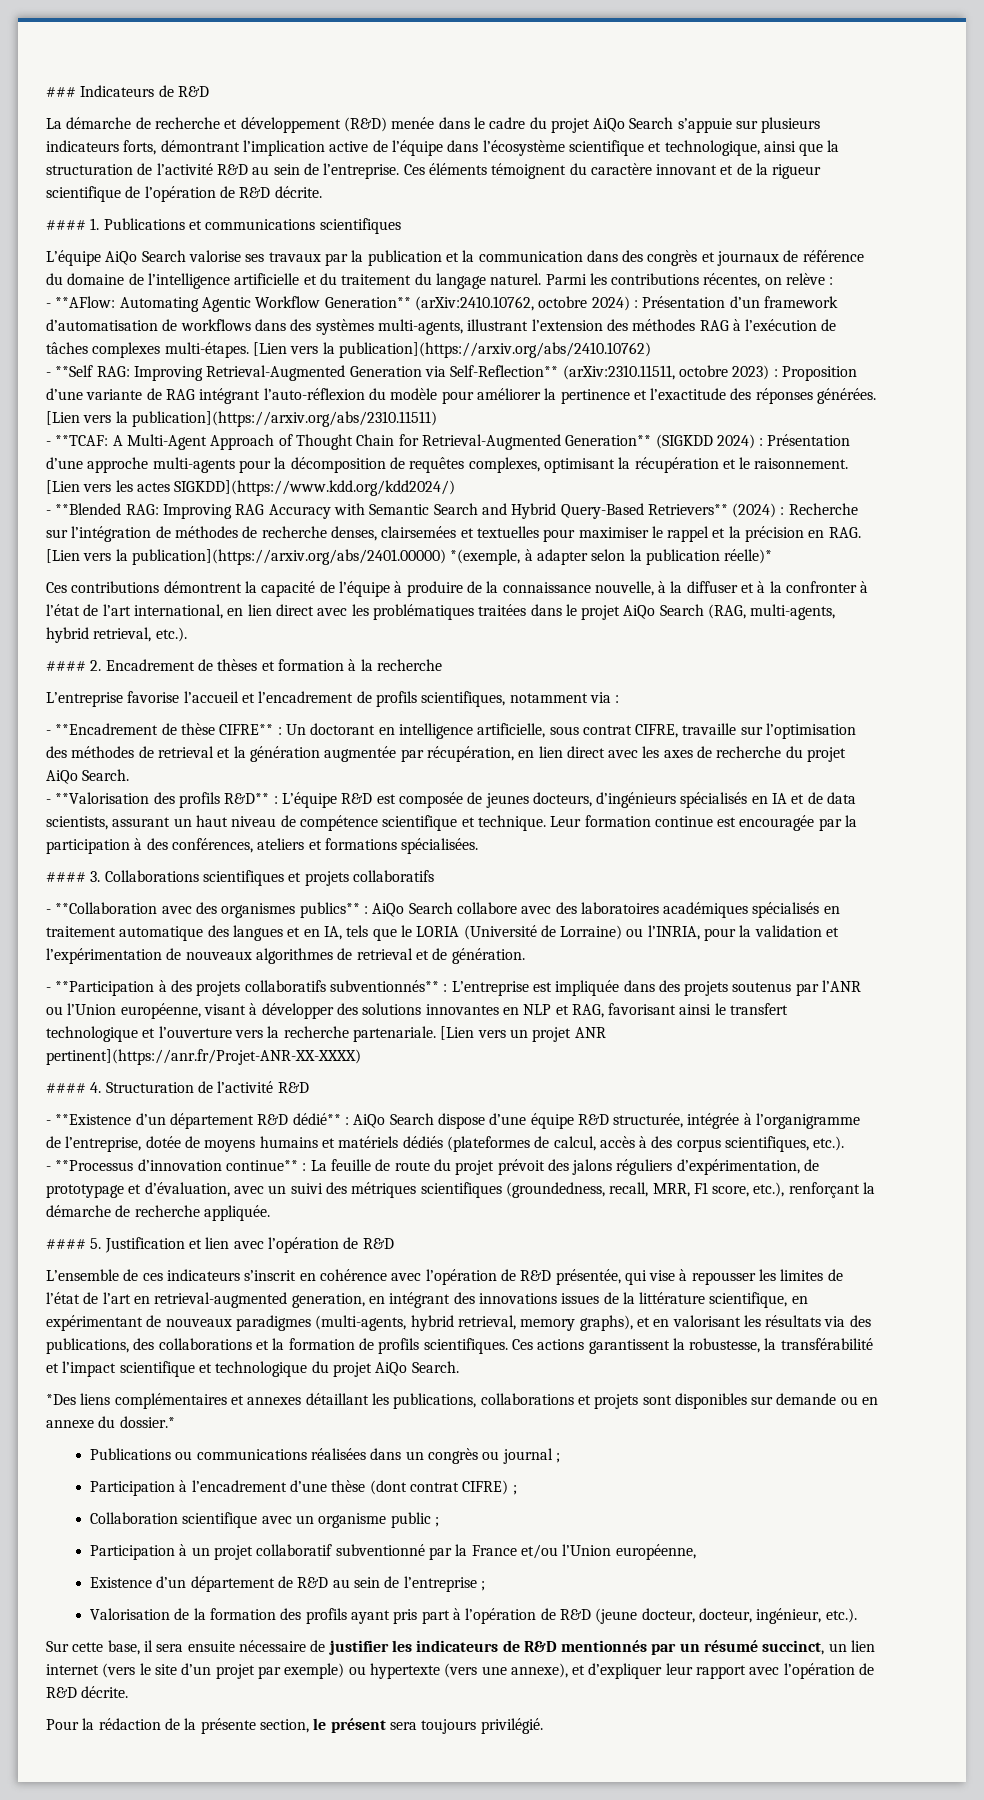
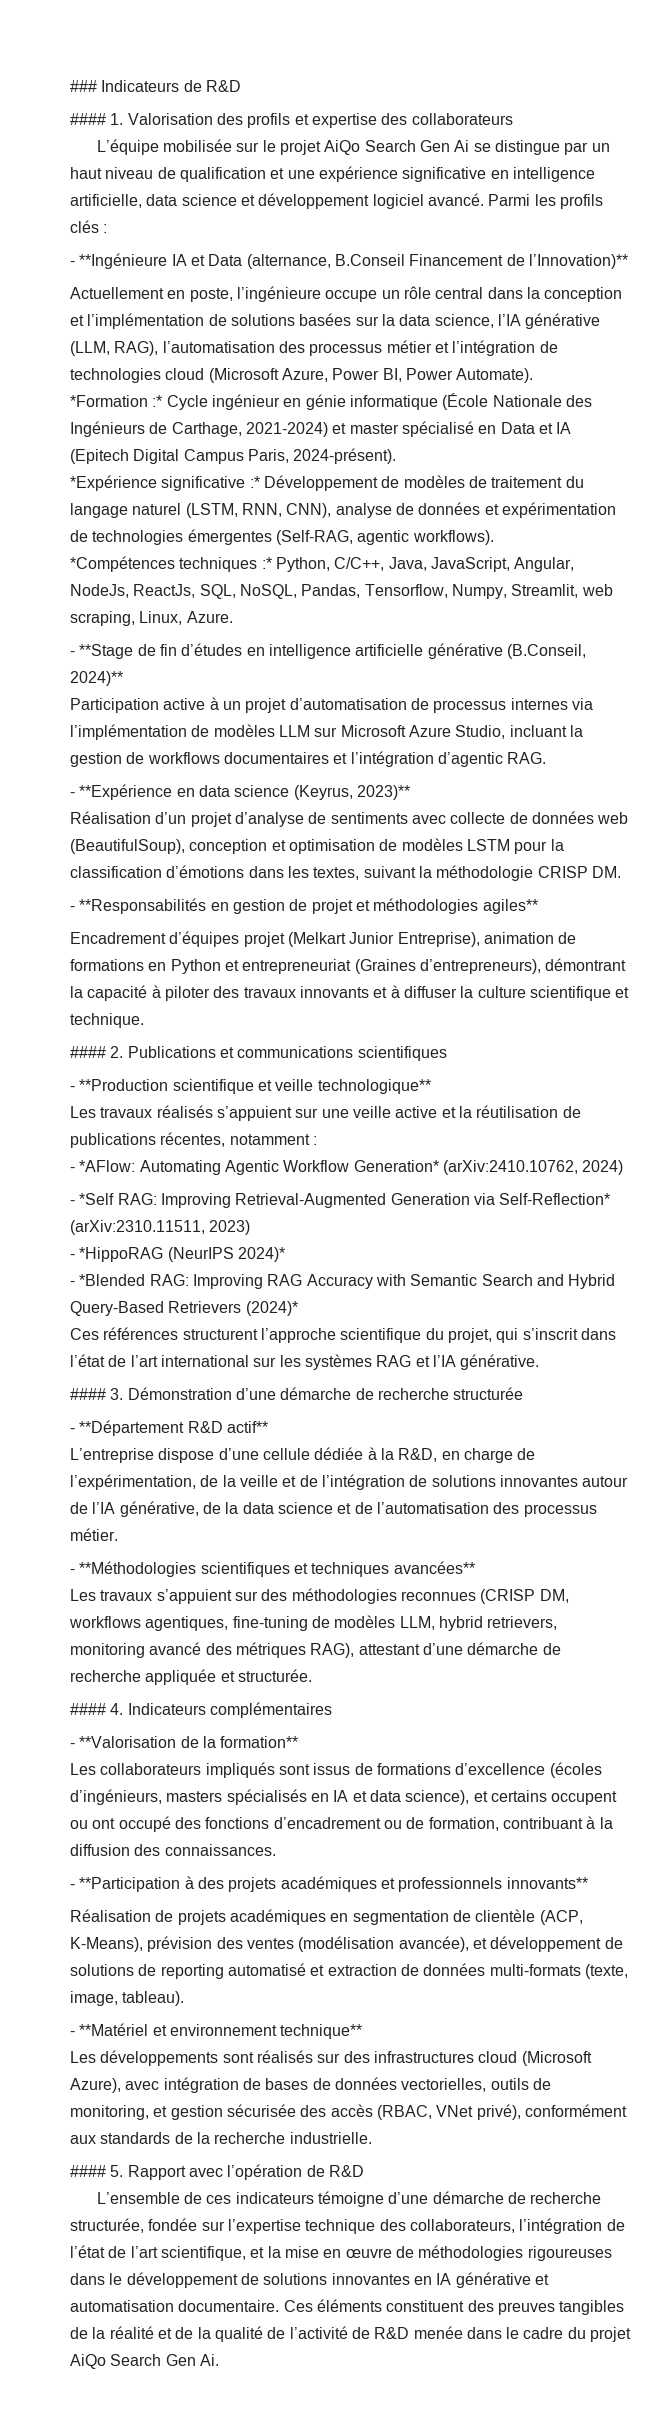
[46,117,821,133] [46,140,840,156] [46,163,822,179] [46,186,322,202] [46,218,100,230] La démarche de recherche et développement (R&D) menée dans le cadre du projet AiQo Search s’appuie sur plusieurs indicateurs forts, démontrant l’implication active de l’équipe dans l’écosystème scientifique et technologique, ainsi que la structuration de l’activité R&D au sein de l’entreprise. Ces éléments témoignent du caractère innovant et de la rigueur scientifique de l’opération de R&D décrite. // #### 1. -> [70,113,513,128] [96,139,610,155] [70,166,595,182] [70,193,603,209] [70,220,108,233] [70,253,628,269] [70,286,623,302] [70,313,601,329] [70,340,558,356] [70,368,534,383] [70,393,592,410] [70,421,572,437] [70,448,397,464] [70,475,584,491] [70,502,616,518] [70,529,494,545] [70,556,575,572] [70,584,613,599] [70,611,233,626] [70,643,586,659] [70,671,123,686] [70,697,593,713] [70,724,583,740] [70,751,547,767] [70,784,410,800] [70,811,629,827] [70,838,564,854] [70,865,621,881] [70,898,538,914] [70,931,577,947] [70,958,627,974] [70,985,630,1001] [70,1013,144,1028] [70,1046,124,1058] #### 1. Valorisation des profils et expertise des collaborateurs // L’équipe mobilisée sur le projet AiQo Search Gen Ai se distingue par un haut niveau de qualification et une expérience significative en intelligence artificielle, data science et développement logiciel avancé. Parmi les profils clés : // - **Ingénieure IA et Data (alternance, B.Conseil Financement de l’Innovation)** // Actuellement en poste, l’ingénieure occupe un rôle central dans la conception et l’implémentation de solutions basées sur la data science, l’IA générative (LLM, RAG), l’automatisation des processus métier et l’intégration de technologies cloud (Microsoft Azure, Power BI, Power Automate). // *Formation :* Cycle ingénieur en génie informatique (École Nationale des Ingénieurs de Carthage, 2021-2024) et master spécialisé en Data et IA (Epitech Digital Campus Paris, 2024-présent). // *Expérience significative :* Développement de modèles de traitement du langage naturel (LSTM, RNN, CNN), analyse de données et expérimentation de technologies émergentes (Self-RAG, agentic workflows). // *Compétences techniques :* Python, C/C++, Java, JavaScript, Angular, NodeJs, ReactJs, SQL, NoSQL, Pandas, Tensorflow, Numpy, Streamlit, web scraping, Linux, Azure. // - **Stage de fin d’études en intelligence artificielle générative (B.Conseil, 2024)** // Participation active à un projet d’automatisation de processus internes via l’implémentation de modèles LLM sur Microsoft Azure Studio, incluant la gestion de workflows documentaires et l’intégration d’agentic RAG. // - **Expérience en data science (Keyrus, 2023)** // Réalisation d’un projet d’analyse de sentiments avec collecte de données web (BeautifulSoup), conception et optimisation de modèles LSTM pour la classification d’émotions dans les textes, suivant la méthodologie CRISP DM. // - **Responsabilités en gestion de projet et méthodologies agiles** // Encadrement d’équipes projet (Melkart Junior Entreprise), animation de formations en Python et entrepreneuriat (Graines d’entrepreneurs), démontrant la capacité à piloter des travaux innovants et à diffuser la culture scientifique et technique. // #### 2.
[46,250,864,266] [46,273,834,289] [46,296,116,308] L’équipe AiQo Search valorise ses travaux par la publication et la communication dans des congrès et journaux de référence du domaine de l’intelligence artificielle et du traitement du langage naturel. Parmi les contributions récentes, on relève : // - **AFlow: -> [70,1079,431,1094] [70,1105,581,1121] [70,1132,317,1148] [70,1160,136,1172] - **Production scientifique et veille technologique** // Les travaux réalisés s’appuient sur une veille active et la réutilisation de publications récentes, notamment : // - *AFlow:
[324,296,838,311] [46,319,837,335] [46,342,651,358] [46,365,94,377] Generation** (arXiv:2410.10762, octobre 2024) : Présentation d’un framework d’automatisation de workflows dans des systèmes multi-agents, illustrant l’extension des méthodes RAG à l’exécution de tâches complexes multi-étapes. [Lien vers la publication](https://arxiv.org/abs/2410.10762) // - **Self -> [353,1160,624,1175] [70,1193,115,1205] Generation* (arXiv:2410.10762, 2024) // - *Self
[450,365,857,381] [46,388,877,404] [46,411,437,427] [46,434,851,450] [46,457,849,473] [46,480,456,496] [46,503,122,515] Self-Reflection** (arXiv:2310.11511, octobre 2023) : Proposition d’une variante de RAG intégrant l’auto-réflexion du modèle pour améliorer la pertinence et l’exactitude des réponses générées. [Lien vers la publication](https://arxiv.org/abs/2310.11511) // - **TCAF: A Multi-Agent Approach of Thought Chain for Retrieval-Augmented Generation** (SIGKDD 2024) : Présentation d’une approche multi-agents pour la décomposition de requêtes complexes, optimisant la récupération et le raisonnement. [Lien vers les actes SIGKDD](https://www.kdd.org/kdd2024/) // - **Blended -> [499,1193,611,1205] [70,1220,251,1235] [70,1247,285,1262] [70,1274,146,1286] Self-Reflection* (arXiv:2310.11511, 2023) // - *HippoRAG (NeurIPS 2024)* // - *Blended
[647,503,858,518] [46,526,861,542] [46,549,773,565] [46,581,869,597] [46,604,836,620] [46,627,187,643] [46,659,442,671] [46,691,620,707] [46,723,857,739] [46,746,847,762] [46,769,130,784] [46,792,857,808] [46,815,858,831] [46,838,479,854] [46,870,434,886] [46,902,840,918] [46,925,840,941] [46,948,525,964] Retrievers** (2024) : Recherche sur l’intégration de méthodes de recherche denses, clairsemées et textuelles pour maximiser le rappel et la précision en RAG. [Lien vers la publication](https://arxiv.org/abs/2401.00000) *(exemple, à adapter selon la publication réelle)* // Ces contributions démontrent la capacité de l’équipe à produire de la connaissance nouvelle, à la diffuser et à la confronter à l’état de l’art international, en lien direct avec les problématiques traitées dans le projet AiQo Search (RAG, multi-agents, hybrid retrieval, etc.). // #### 2. Encadrement de thèses et formation à la recherche // L’entreprise favorise l’accueil et l’encadrement de profils scientifiques, notamment via : // - **Encadrement de thèse CIFRE** : Un doctorant en intelligence artificielle, sous contrat CIFRE, travaille sur l’optimisation des méthodes de retrieval et la génération augmentée par récupération, en lien direct avec les axes de recherche du projet AiQo Search. // - **Valorisation des profils R&D** : L’équipe R&D est composée de jeunes docteurs, d’ingénieurs spécialisés en IA et de data scientists, assurant un haut niveau de compétence scientifique et technique. Leur formation continue est encouragée par la participation à des conférences, ateliers et formations spécialisées. // #### 3. Collaborations scientifiques et projets collaboratifs // - **Collaboration avec des organismes publics** : AiQo Search collabore avec des laboratoires académiques spécialisés en traitement automatique des langues et en IA, tels que le LORIA (Université de Lorraine) ou l’INRIA, pour la validation et l’expérimentation de nouveaux algorithmes de retrieval et de génération. -> [168,1301,298,1316] [70,1327,616,1343] [70,1354,540,1370] [70,1387,524,1400] [70,1420,268,1436] [70,1447,536,1463] [70,1474,629,1490] [70,1501,597,1517] [70,1528,118,1541] [70,1561,475,1577] [70,1588,569,1604] [69,1615,558,1631] [70,1642,561,1658] [70,1669,312,1685] [70,1702,332,1718] [70,1736,299,1748] [70,1762,602,1778] [70,1789,618,1805] [70,1816,613,1832] [70,1844,276,1856] Retrievers (2024)* // Ces références structurent l’approche scientifique du projet, qui s’inscrit dans l’état de l’art international sur les systèmes RAG et l’IA générative. // #### 3. Démonstration d’une démarche de recherche structurée // - **Département R&D actif** // L’entreprise dispose d’une cellule dédiée à la R&D, en charge de l’expérimentation, de la veille et de l’intégration de solutions innovantes autour de l’IA générative, de la data science et de l’automatisation des processus métier. // - **Méthodologies scientifiques et techniques avancées** // Les travaux s’appuient sur des méthodologies reconnues (CRISP DM, workflows agentiques, fine-tuning de modèles LLM, hybrid retrievers, monitoring avancé des métriques RAG), attestant d’une démarche de recherche appliquée et structurée. // #### 4. Indicateurs complémentaires // - **Valorisation de la formation** // Les collaborateurs impliqués sont issus de formations d’excellence (écoles d’ingénieurs, masters spécialisés en IA et data science), et certains occupent ou ont occupé des fonctions d’encadrement ou de formation, contribuant à la diffusion des connaissances.
[244,980,862,996] [46,1003,789,1019] [46,1026,606,1042] [46,1049,361,1065] [46,1081,309,1093] [46,1113,861,1129] [46,1136,845,1152] [46,1159,820,1175] [46,1182,876,1198] [46,1205,270,1221] collaboratifs subventionnés** : L’entreprise est impliquée dans des projets soutenus par l’ANR ou l’Union européenne, visant à développer des solutions innovantes en NLP et RAG, favorisant ainsi le transfert technologique et l’ouverture vers la recherche partenariale. [Lien vers un projet ANR pertinent](https://anr.fr/Projet-ANR-XX-XXXX) // #### 4. Structuration de l’activité R&D // - **Existence d’un département R&D dédié** : AiQo Search dispose d’une équipe R&D structurée, intégrée à l’organigramme de l’entreprise, dotée de moyens humains et matériels dédiés (plateformes de calcul, accès à des corpus scientifiques, etc.). // - **Processus d’innovation continue** : La feuille de route du projet prévoit des jalons réguliers d’expérimentation, de prototypage et d’évaluation, avec un suivi des métriques scientifiques (groundedness, recall, MRR, F1 score, etc.), renforçant la démarche de recherche appliquée. -> [280,1876,588,1892] [70,1909,583,1925] [70,1936,623,1952] [70,1963,628,1979] [70,1991,185,2006] [70,2023,363,2039] [70,2050,592,2066] [70,2077,551,2093] [70,2104,627,2120] [70,2132,372,2144] académiques et professionnels innovants** // Réalisation de projets académiques en segmentation de clientèle (ACP, K-Means), prévision des ventes (modélisation avancée), et développement de solutions de reporting automatisé et extraction de données multi-formats (texte, image, tableau). // - **Matériel et environnement technique** // Les développements sont réalisés sur des infrastructures cloud (Microsoft Azure), avec intégration de bases de données vectorielles, outils de monitoring, et gestion sécurisée des accès (RBAC, VNet privé), conformément aux standards de la recherche industrielle.
[104,1237,230,1253] Justification et lien -> [127,2165,186,2180] Rapport
[244,1269,843,1285] [46,1292,808,1308] [46,1315,871,1331] [46,1338,873,1354] [46,1361,459,1377] [46,1393,879,1409] [46,1416,175,1428] [90,1448,560,1464] [90,1480,517,1496] [90,1512,439,1528] [90,1544,696,1560] [90,1576,485,1592] [90,1608,857,1624] [46,1640,876,1655] [46,1663,875,1679] [46,1686,129,1698] [46,1718,543,1734] s’inscrit en cohérence avec l’opération de R&D présentée, qui vise à repousser les limites de l’état de l’art en retrieval-augmented generation, en intégrant des innovations issues de la littérature scientifique, en expérimentant de nouveaux paradigmes (multi-agents, hybrid retrieval, memory graphs), et en valorisant les résultats via des publications, des collaborations et la formation de profils scientifiques. Ces actions garantissent la robustesse, la transférabilité et l’impact scientifique et technologique du projet AiQo Search. // *Des liens complémentaires et annexes détaillant les publications, collaborations et projets sont disponibles sur demande ou en annexe du dossier.* // Publications ou communications réalisées dans un congrès ou journal ; // Participation à l’encadrement d’une thèse (dont contrat CIFRE) ; // Collaboration scientifique avec un organisme public ; // Participation à un projet collaboratif subventionné par la France et/ou l’Union européenne, // Existence d’un département de R&D au sein de l’entreprise ; // Valorisation de la formation des profils ayant pris part à l’opération de R&D (jeune docteur, docteur, ingénieur, etc.). // Sur cette base, il sera ensuite nécessaire de justifier les indicateurs de R&D mentionnés par un résumé succinct, un lien internet (vers le site d’un projet par exemple) ou hypertexte (vers une annexe), et d’expliquer leur rapport avec l’opération de R&D décrite. // Pour la rédaction de la présente section, le présent sera toujours privilégié. -> [318,2191,602,2207] [70,2218,625,2234] [70,2245,612,2261] [70,2272,549,2288] [70,2299,625,2315] [70,2326,632,2342] [70,2354,219,2369] témoigne d’une démarche de recherche structurée, fondée sur l’expertise technique des collaborateurs, l’intégration de l’état de l’art scientifique, et la mise en œuvre de méthodologies rigoureuses dans le développement de solutions innovantes en IA générative et automatisation documentaire. Ces éléments constituent des preuves tangibles de la réalité et de la qualité de l’activité de R&D menée dans le cadre du projet AiQo Search Gen Ai.

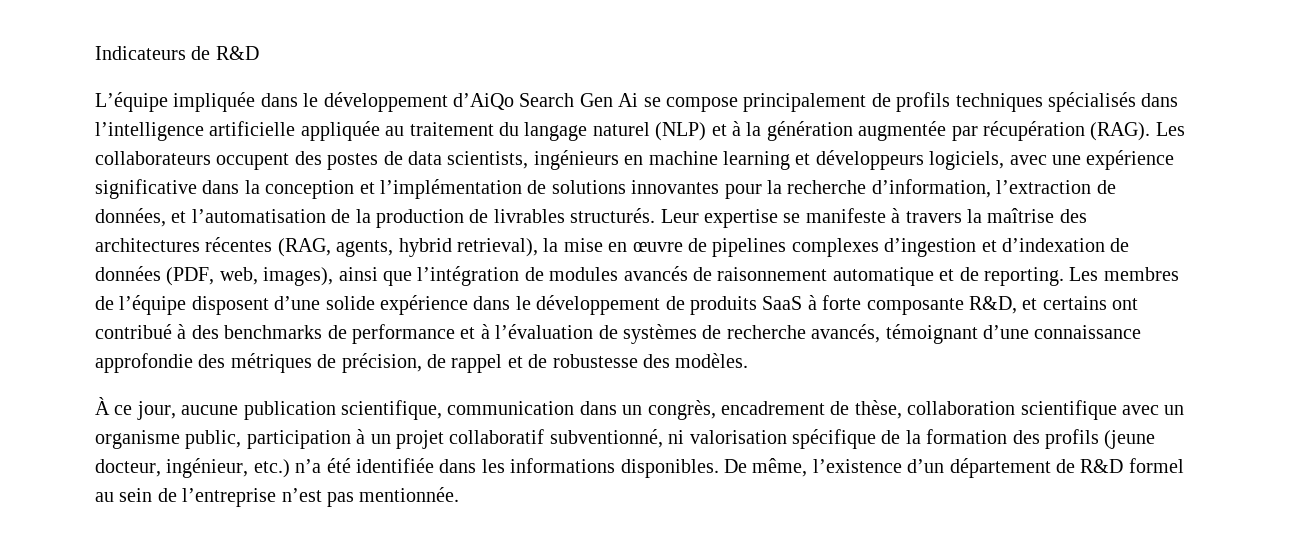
[70,80,97,92] ### -> (95, 53) none
[70,113,513,128] [96,139,610,155] [70,166,595,182] [70,193,603,209] [70,220,108,233] [70,253,628,269] [70,286,484,302] #### 1. Valorisation des profils et expertise des collaborateurs // L’équipe mobilisée sur le projet AiQo Search Gen Ai se distingue par un haut niveau de qualification et une expérience significative en intelligence artificielle, data science et développement logiciel avancé. Parmi les profils clés : // - **Ingénieure IA et Data (alternance, B.Conseil Financement de l’Innovation)** // Actuellement en poste, l’ingénieure occupe un rôle central -> [95,92,1179,112] [95,121,1185,141] [95,150,1175,170] [95,179,197,199] L’équipe impliquée dans le développement d’AiQo Search Gen Ai se compose principalement de profils techniques spécialisés dans l’intelligence artificielle appliquée au traitement du langage naturel (NLP) et à la génération augmentée par récupération (RAG). Les collaborateurs occupent des postes de data scientists, ingénieurs en machine learning et développeurs logiciels, avec une expérience significative
[299,313,601,329] [70,340,558,356] [70,368,534,383] [70,393,592,410] [70,421,572,437] [70,448,397,464] [70,475,584,491] [70,502,616,518] [70,529,494,545] [70,556,575,572] [70,584,613,599] [70,611,233,626] [70,643,586,659] [70,671,123,686] [70,697,593,713] [70,724,583,740] [70,751,547,767] [70,784,410,800] [70,811,629,827] [70,838,564,854] [70,865,621,881] [70,898,538,914] [70,931,577,947] [70,958,627,974] [70,985,630,1001] [70,1013,144,1028] [70,1046,447,1061] [70,1079,431,1094] [70,1105,581,1121] [70,1132,317,1148] [70,1160,624,1175] [70,1193,611,1208] [70,1220,251,1235] [70,1247,285,1262] [70,1274,616,1289] [70,1301,298,1316] [70,1327,616,1343] [70,1354,540,1370] [70,1387,524,1400] [70,1420,268,1436] [70,1447,536,1463] [70,1474,629,1490] [70,1501,597,1517] [70,1528,118,1541] [70,1561,475,1577] [70,1588,569,1604] [69,1615,558,1631] [70,1642,561,1658] [70,1669,312,1685] [70,1702,332,1718] [70,1736,299,1748] [70,1762,602,1778] [70,1789,618,1805] [70,1816,613,1832] [70,1844,276,1856] [70,1876,588,1892] [70,1909,583,1925] [70,1936,623,1952] [70,1963,628,1979] [70,1991,185,2006] [70,2023,363,2039] [70,2050,592,2066] [70,2077,551,2093] [70,2104,627,2120] [70,2132,372,2144] [70,2164,364,2180] [96,2191,602,2207] [70,2218,625,2234] [70,2245,265,2261] basées sur la data science, l’IA générative (LLM, RAG), l’automatisation des processus métier et l’intégration de technologies cloud (Microsoft Azure, Power BI, Power Automate). // *Formation :* Cycle ingénieur en génie informatique (École Nationale des Ingénieurs de Carthage, 2021-2024) et master spécialisé en Data et IA (Epitech Digital Campus Paris, 2024-présent). // *Expérience significative :* Développement de modèles de traitement du langage naturel (LSTM, RNN, CNN), analyse de données et expérimentation de technologies émergentes (Self-RAG, agentic workflows). // *Compétences techniques :* Python, C/C++, Java, JavaScript, Angular, NodeJs, ReactJs, SQL, NoSQL, Pandas, Tensorflow, Numpy, Streamlit, web scraping, Linux, Azure. // - **Stage de fin d’études en intelligence artificielle générative (B.Conseil, 2024)** // Participation active à un projet d’automatisation de processus internes via l’implémentation de modèles LLM sur Microsoft Azure Studio, incluant la gestion de workflows documentaires et l’intégration d’agentic RAG. // - **Expérience en data science (Keyrus, 2023)** // Réalisation d’un projet d’analyse de sentiments avec collecte de données web (BeautifulSoup), conception et optimisation de modèles LSTM pour la classification d’émotions dans les textes, suivant la méthodologie CRISP DM. // - **Responsabilités en gestion de projet et méthodologies agiles** // Encadrement d’équipes projet (Melkart Junior Entreprise), animation de formations en Python et entrepreneuriat (Graines d’entrepreneurs), démontrant la capacité à piloter des travaux innovants et à diffuser la culture scientifique et technique. // #### 2. Publications et communications scientifiques // - **Production scientifique et veille technologique** // Les travaux réalisés s’appuient sur une veille active et la réutilisation de publications récentes, notamment : // - *AFlow: Automating Agentic Workflow Generation* (arXiv:2410.10762, 2024) // - *Self RAG: Improving Retrieval-Augmented Generation via Self-Reflection* (arXiv:2310.11511, 2023) // - *HippoRAG (NeurIPS 2024)* // - *Blended RAG: Improving RAG Accuracy with Semantic Search and Hybrid Query-Based Retrievers (2024)* // Ces références structurent l’approche scientifique du projet, qui s’inscrit dans l’état de l’art international sur les systèmes RAG et l’IA générative. // #### 3. Démonstration d’une démarche de recherche structurée // - **Département R&D actif** // L’entreprise dispose d’une cellule dédiée à la R&D, en charge de l’expérimentation, de la veille et de l’intégration de solutions innovantes autour de l’IA générative, de la data science et de l’automatisation des processus métier. // - **Méthodologies scientifiques et techniques avancées** // Les travaux s’appuient sur des méthodologies reconnues (CRISP DM, workflows agentiques, fine-tuning de modèles LLM, hybrid retrievers, monitoring avancé des métriques RAG), attestant d’une démarche de recherche appliquée et structurée. // #### 4. Indicateurs complémentaires // - **Valorisation de la formation** // Les collaborateurs impliqués sont issus de formations d’excellence (écoles d’ingénieurs, masters spécialisés en IA et data science), et certains occupent ou ont occupé des fonctions d’encadrement ou de formation, contribuant à la diffusion des connaissances. // - **Participation à des projets académiques et professionnels innovants** // Réalisation de projets académiques en segmentation de clientèle (ACP, K-Means), prévision des ventes (modélisation avancée), et développement de solutions de reporting automatisé et extraction de données multi-formats (texte, image, tableau). // - **Matériel et environnement technique** // Les développements sont réalisés sur des infrastructures cloud (Microsoft Azure), avec intégration de bases de données vectorielles, outils de monitoring, et gestion sécurisée des accès (RBAC, VNet privé), conformément aux standards de la recherche industrielle. // #### 5. Rapport avec l’opération de R&D // L’ensemble de ces indicateurs témoigne d’une démarche de recherche structurée, fondée sur l’expertise technique des collaborateurs, l’intégration de l’état de l’art scientifique, et -> [631,179,1116,199] [95,208,1087,228] [95,237,538,257] innovantes pour la recherche d’information, l’extraction de données, et l’automatisation de la production de livrables structurés. Leur expertise se manifeste à travers la maîtrise des architectures récentes (RAG, agents, hybrid retrieval),
[418,2245,612,2261] [70,2272,549,2288] [70,2299,625,2315] [70,2326,632,2342] [70,2354,219,2369] méthodologies rigoureuses dans le développement de solutions innovantes en IA générative et automatisation documentaire. Ces éléments constituent des preuves tangibles de la réalité et de la qualité de l’activité de R&D menée dans le cadre du projet AiQo Search Gen Ai. -> [712,238,1130,257] [95,266,1179,286] [95,295,1139,315] [95,324,1142,344] [95,353,749,373] [95,397,1185,420] [95,429,1156,449] [95,458,1184,478] [95,487,460,507] pipelines complexes d’ingestion et d’indexation de données (PDF, web, images), ainsi que l’intégration de modules avancés de raisonnement automatique et de reporting. Les membres de l’équipe disposent d’une solide expérience dans le développement de produits SaaS à forte composante R&D, et certains ont contribué à des benchmarks de performance et à l’évaluation de systèmes de recherche avancés, témoignant d’une connaissance approfondie des métriques de précision, de rappel et de robustesse des modèles. // À ce jour, aucune publication scientifique, communication dans un congrès, encadrement de thèse, collaboration scientifique avec un organisme public, participation à un projet collaboratif subventionné, ni valorisation spécifique de la formation des profils (jeune docteur, ingénieur, etc.) n’a été identifiée dans les informations disponibles. De même, l’existence d’un département de R&D formel au sein de l’entreprise n’est pas mentionnée.

